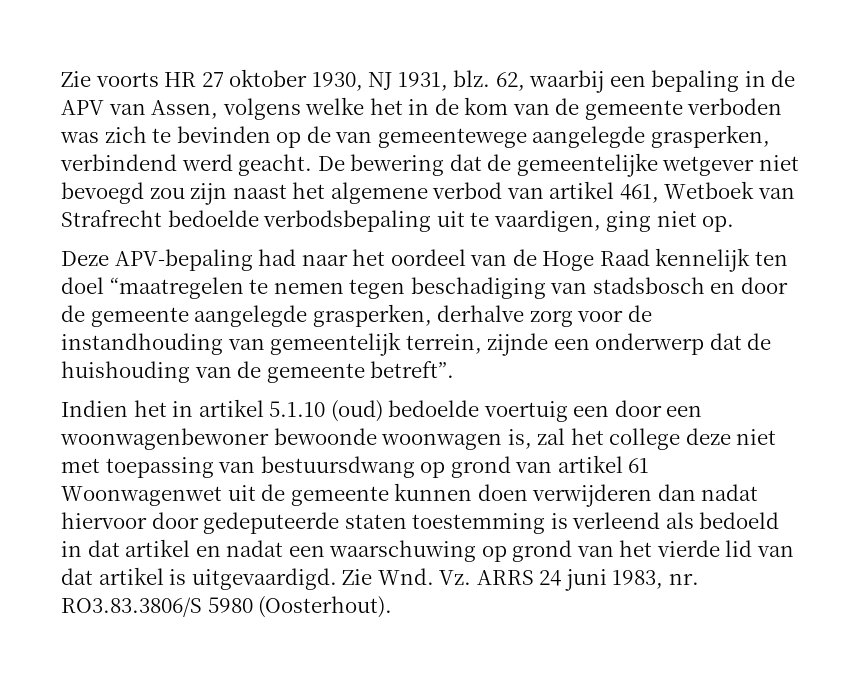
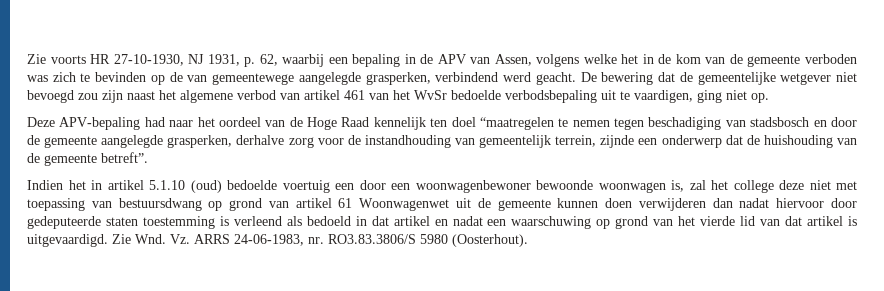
[201,69,363,91] 27 oktober 1930, -> [113,54,184,66] 27-10-1930,
[453,70,491,87] blz. -> [244,57,256,67] p.
[619,181,795,203] [61,210,162,227] 461, Wetboek van Strafrecht -> [344,90,447,100] 461 van het WvSr
[539,569,664,591] 24 juni 1983, -> [234,234,304,246] 24-06-1983,

